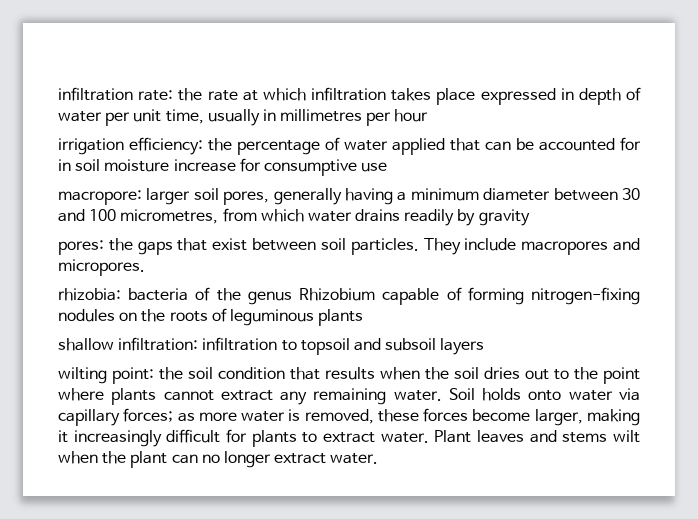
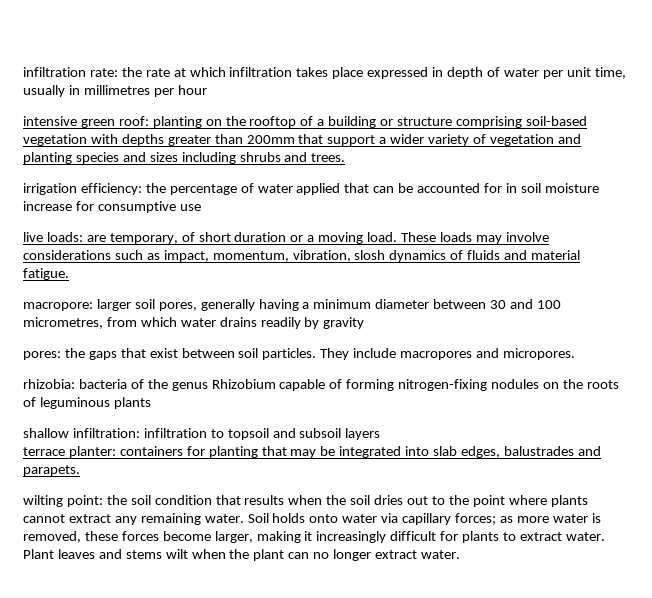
(429, 115) none -> [23,116,587,128] [23,134,581,146] [23,152,346,164] // intensive green roof: planting on the rooftop of a building or structure comprising soil-based vegetation with depths greater than 200mm that support a wider variety of vegetation and planting species and sizes including shrubs and trees.
(388, 167) none -> [23,232,549,244] [23,250,581,262] [23,268,69,280] // live loads: are temporary, of short duration or a moving load. These loads may involve considerations such as impact, momentum, vibration, slosh dynamics of fluids and material fatigue.
(485, 346) none -> [23,446,601,458] [23,465,80,476] // terrace planter: containers for planting that may be integrated into slab edges, balustrades and parapets.

